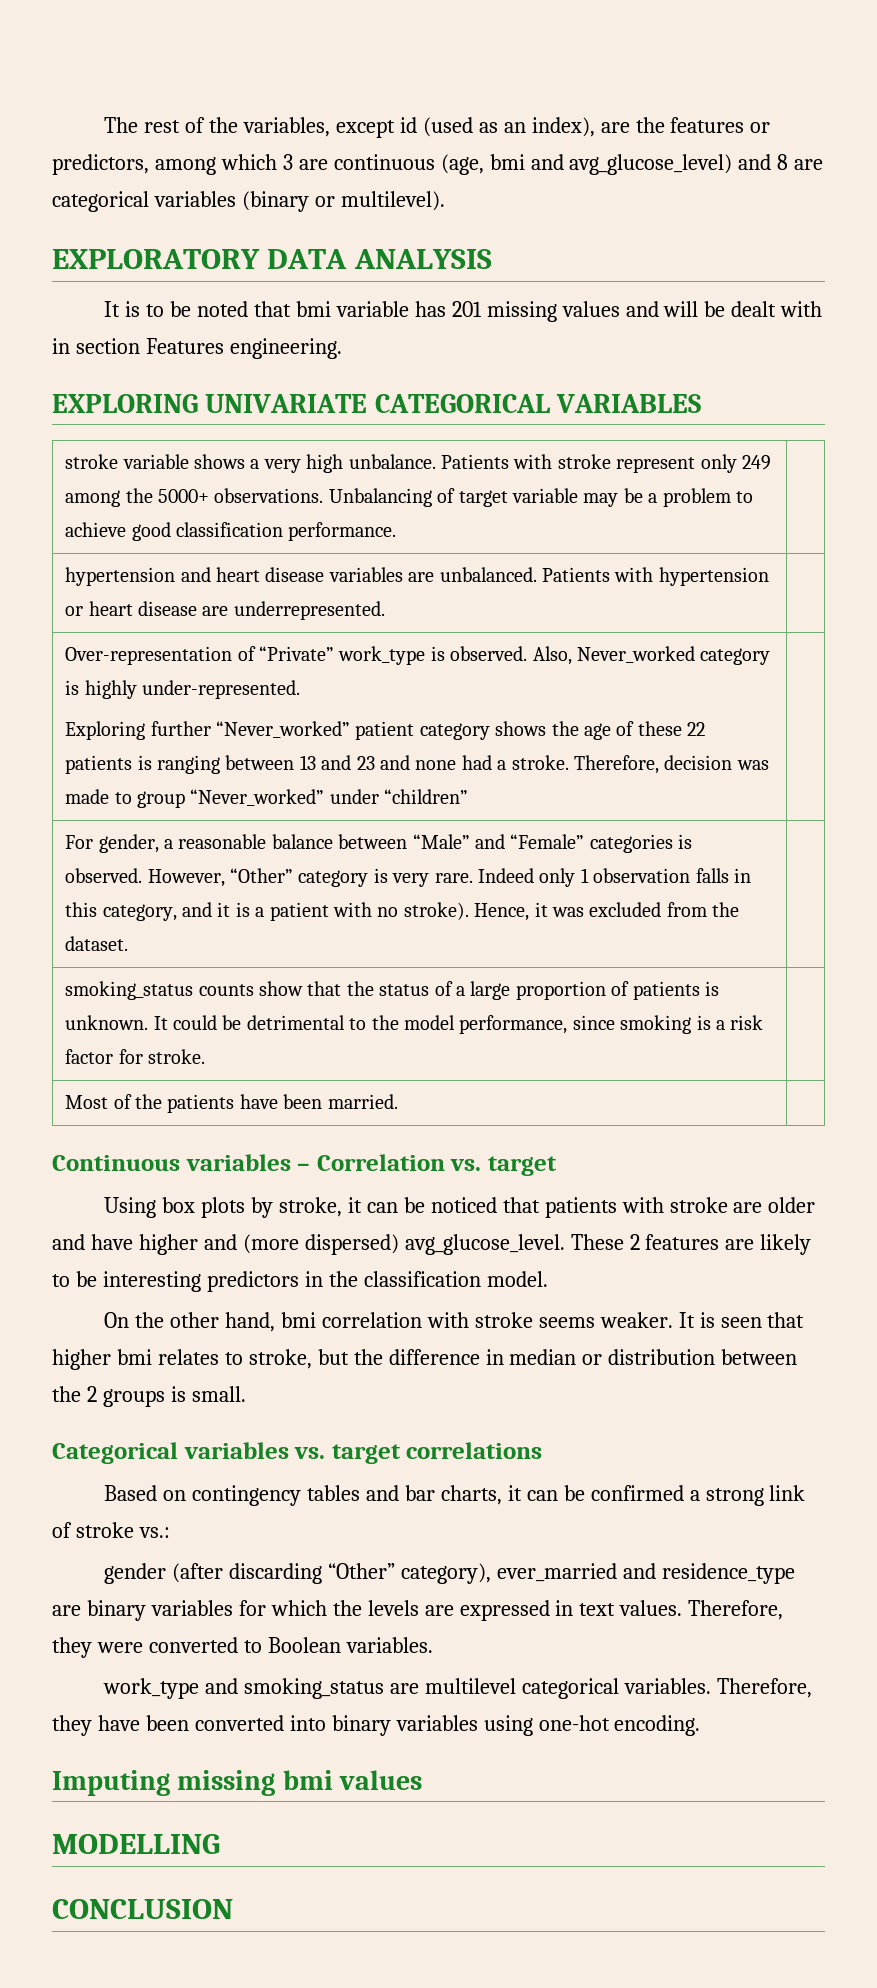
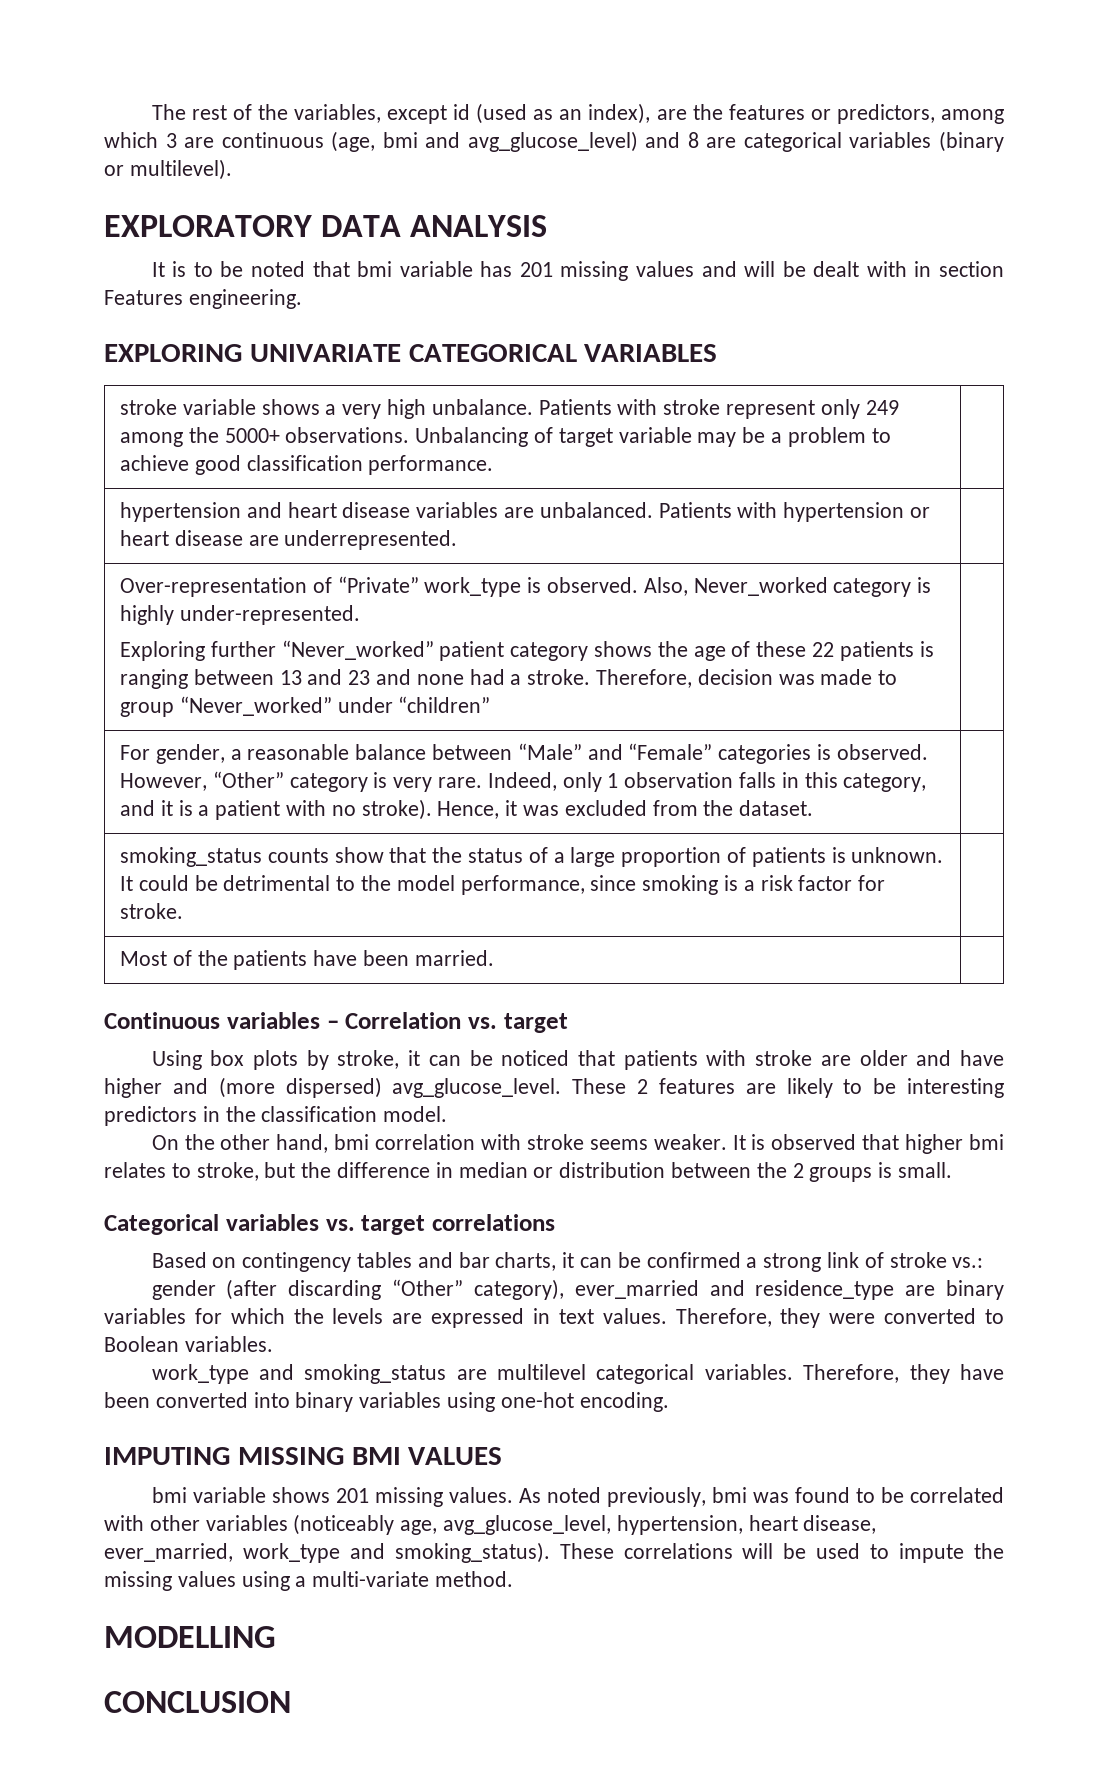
[477,868,534,883] Indeed -> [487,772,557,791] Indeed,
[720,1317,762,1328] seen -> [771,1134,857,1150] observed
[52,1770,423,1796] Imputing missing bmi values -> [104,1447,503,1465] [151,1487,1004,1507] [104,1514,877,1535] [104,1542,1004,1563] [104,1571,514,1591] IMPUTING MISSING BMI VALUES // bmi variable shows 201 missing values. As noted previously, bmi was found to be correlated with other variables (noticeably age, avg_glucose_level, hypertension, heart disease, ever_married, work_type and smoking_status). These correlations will be used to impute the missing values using a multi-variate method.

